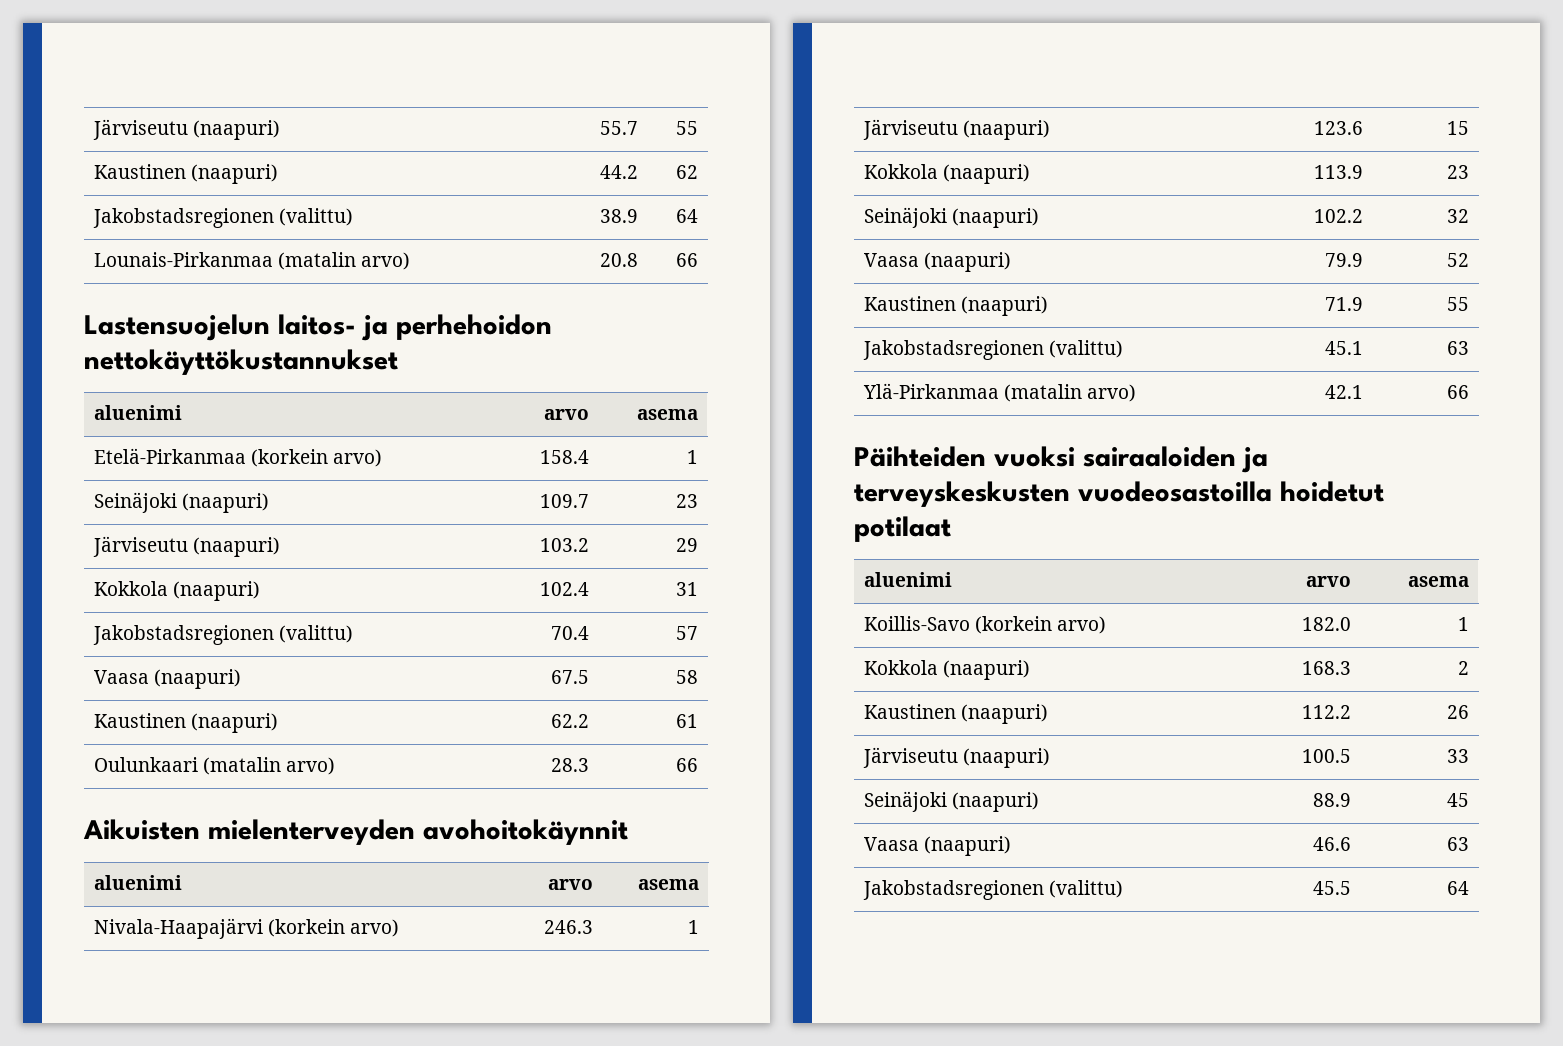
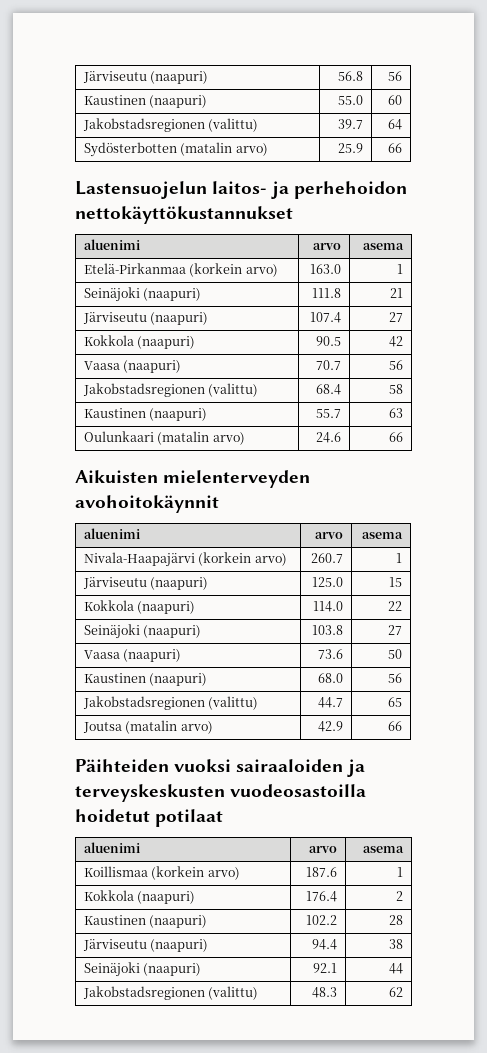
[92,119,280,140] [600,121,639,135] [676,121,699,135] [93,164,278,184] [600,165,639,179] [676,165,699,179] [92,208,353,228] [600,209,639,223] Järviseutu (naapuri) | 55.7 | 55 // Kaustinen (naapuri) | 44.2 | 62 // Jakobstadsregionen (valittu) | 38.9 -> [82,71,209,84] [338,71,364,81] [388,71,403,81] [83,95,208,108] [338,95,364,105] [388,95,403,105] [82,118,259,132] [338,119,364,129] Järviseutu (naapuri) | 56.8 | 56 // Kaustinen (naapuri) | 55.0 | 60 // Jakobstadsregionen (valittu) | 39.7
[93,252,410,270] [600,253,639,267] Lounais-Pirkanmaa (matalin arvo) | 20.8 -> [83,142,268,157] [338,143,364,153] Sydösterbotten (matalin arvo) | 25.9
[540,450,590,464] 158.4 -> [310,264,342,274] 163.0
[540,494,590,508] [676,494,699,508] [92,536,280,557] [540,538,590,552] [676,538,699,552] [93,581,260,601] [540,582,590,596] [676,582,699,596] [92,625,353,645] [551,626,590,640] [676,626,699,640] [93,669,241,689] [551,670,590,684] 109.7 | 23 // Järviseutu (naapuri) | 103.2 | 29 // Kokkola (naapuri) | 102.4 | 31 // Jakobstadsregionen (valittu) | 70.4 | 57 // Vaasa (naapuri) | 67.5 -> [312,288,342,298] [390,288,404,298] [82,312,209,325] [310,312,342,323] [389,312,404,322] [83,335,196,349] [316,336,342,346] [389,336,404,347] [83,360,182,373] [316,360,342,370] [389,360,404,370] [82,383,259,397] [316,384,342,395] 111.8 | 21 // Järviseutu (naapuri) | 107.4 | 27 // Kokkola (naapuri) | 90.5 | 42 // Vaasa (naapuri) | 70.7 | 56 // Jakobstadsregionen (valittu) | 68.4
[551,714,590,728] [676,714,699,728] 62.2 | 61 -> [316,409,342,418] [389,408,404,418] 55.7 | 63
[551,758,590,772] 28.3 -> [316,432,342,443] 24.6
[544,920,594,934] 246.3 -> [311,553,344,563] 260.7
[1314,121,1364,135] 123.6 -> [312,577,344,587] 125.0
[1314,165,1364,179] [1447,165,1470,179] [863,207,1039,228] [1314,209,1364,223] [1447,209,1470,223] [863,252,1011,272] [1325,253,1364,267] [1447,253,1470,267] [863,296,1048,316] [1325,297,1364,311] [1447,297,1470,311] [862,340,1123,360] [1325,341,1364,355] [1447,341,1470,355] [862,383,1136,402] [1325,385,1364,399] 113.9 | 23 // Seinäjoki (naapuri) | 102.2 | 32 // Vaasa (naapuri) | 79.9 | 52 // Kaustinen (naapuri) | 71.9 | 55 // Jakobstadsregionen (valittu) | 45.1 | 63 // Ylä-Pirkanmaa (matalin arvo) | 42.1 -> [313,601,344,612] [388,601,403,611] [83,624,202,639] [312,625,344,635] [388,625,403,635] [83,649,182,662] [318,649,344,659] [388,649,403,659] [83,673,208,686] [318,673,344,683] [388,673,403,683] [82,696,259,710] [318,697,344,708] [388,697,403,707] [82,720,213,734] [318,721,344,732] 114.0 | 22 // Seinäjoki (naapuri) | 103.8 | 27 // Vaasa (naapuri) | 73.6 | 50 // Kaustinen (naapuri) | 68.0 | 56 // Jakobstadsregionen (valittu) | 44.7 | 65 // Joutsa (matalin arvo) | 42.9
[863,616,1106,634] [1302,617,1352,631] Koillis-Savo (korkein arvo) | 182.0 -> [83,866,240,880] [306,867,338,877] Koillismaa (korkein arvo) | 187.6
[1302,661,1352,675] 168.3 -> [306,891,338,902] 176.4
[1302,705,1352,719] [1447,705,1470,719] [862,747,1050,768] [1302,749,1352,763] [1447,749,1470,763] [863,791,1039,812] [1313,793,1352,807] [1447,793,1470,807] [863,836,1011,856] [1313,837,1352,851] [1447,837,1470,851] [862,880,1123,900] [1313,881,1352,895] [1447,881,1470,895] 112.2 | 26 // Järviseutu (naapuri) | 100.5 | 33 // Seinäjoki (naapuri) | 88.9 | 45 // Vaasa (naapuri) | 46.6 | 63 // Jakobstadsregionen (valittu) | 45.5 | 64 -> [306,915,338,925] [389,915,404,925] [82,939,209,952] [312,939,338,950] [389,939,404,949] [83,962,202,977] [313,963,338,973] [389,963,404,974] [82,986,259,1000] [312,987,338,998] [389,987,404,997] 102.2 | 28 // Järviseutu (naapuri) | 94.4 | 38 // Seinäjoki (naapuri) | 92.1 | 44 // Jakobstadsregionen (valittu) | 48.3 | 62

